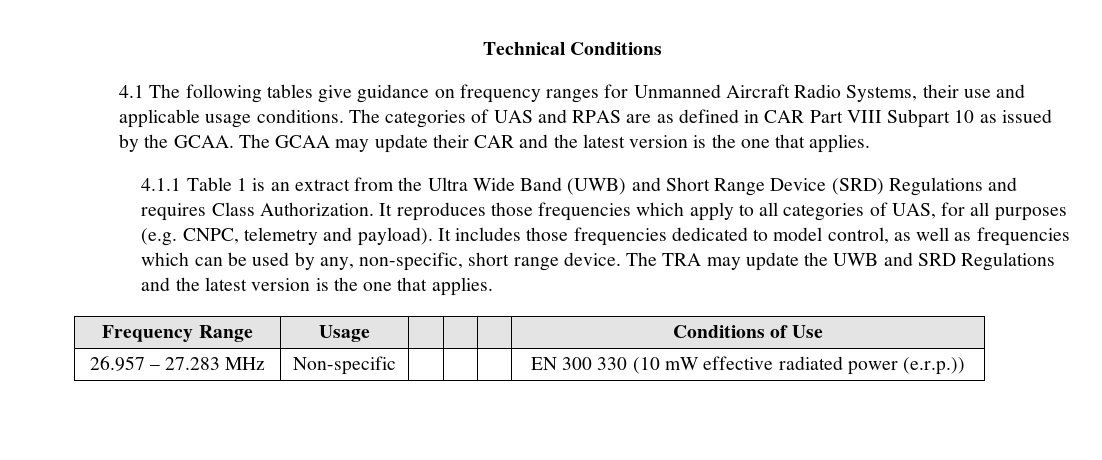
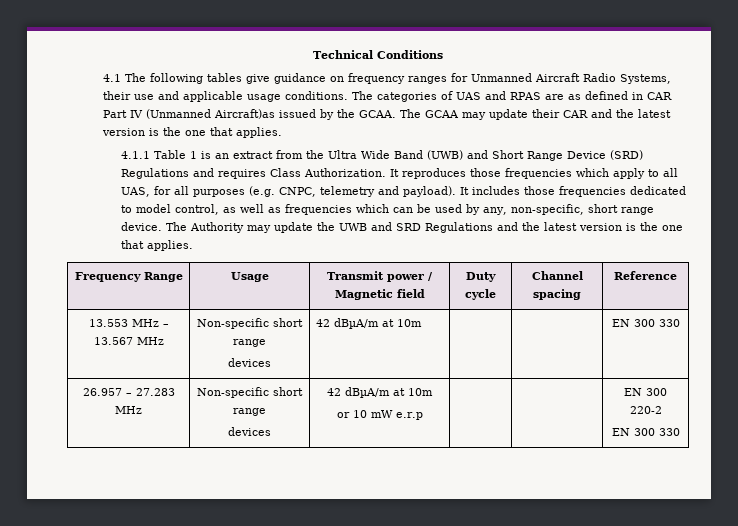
[846,109,997,128] VIII Subpart 10 as -> [129,109,275,119] IV (Unmanned Aircraft)as
[783,202,888,221] categories of -> (678, 172) none
[662,253,702,266] TRA -> [189,222,244,233] Authority
[672,325,824,338] | | | Conditions of Use -> [327,271,433,282] [334,289,425,300] [465,272,496,282] [464,289,496,300] [531,271,583,280] [533,289,581,300] [614,271,677,280] [88,319,169,327] [93,337,164,345] [197,318,303,329] [233,339,266,347] [228,358,271,367] [316,318,423,329] [611,319,680,327] Transmit power / Magnetic field | Duty cycle | Channel spacing | Reference // 13.553 MHz – 13.567 MHz | Non-specific short range // devices | 42 dBµA/m at 10m | | | EN 300 330
[530,356,966,375] | | | | EN 300 330 (10 mW effective radiated power (e.r.p.)) -> [273,387,303,396] [233,408,266,416] [228,427,271,436] [327,387,433,398] [336,410,423,420] [624,388,667,396] [629,406,662,414] [611,428,680,436] short range // devices | 42 dBµA/m at 10m // or 10 mW e.r.p | | | EN 300 220-2 // EN 300 330

